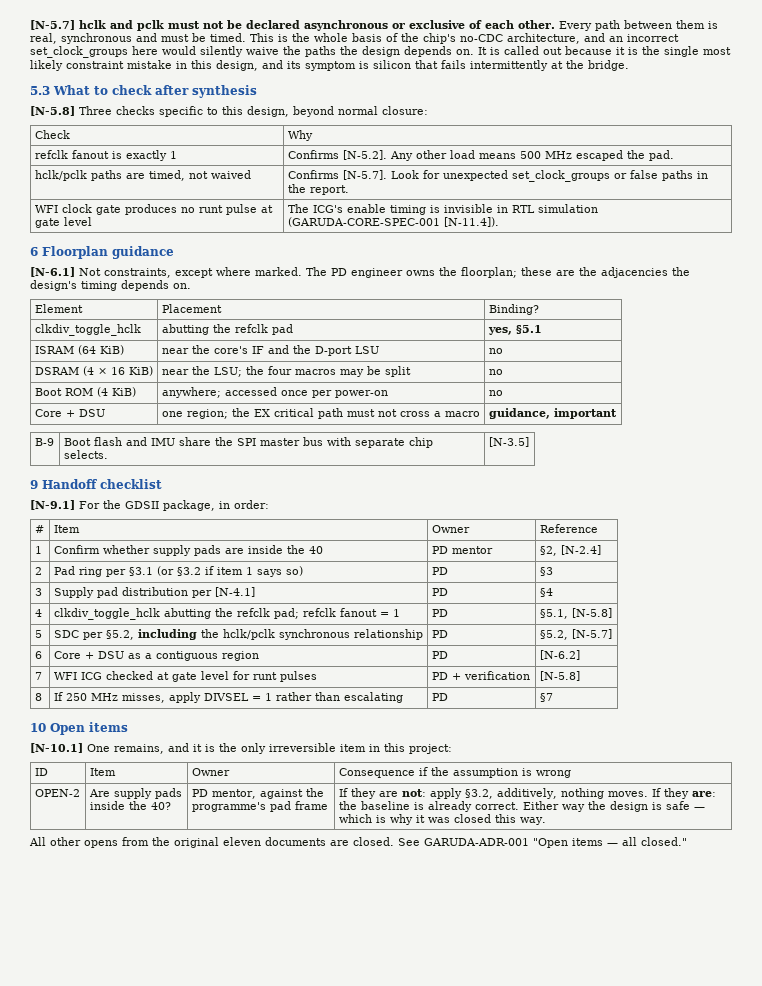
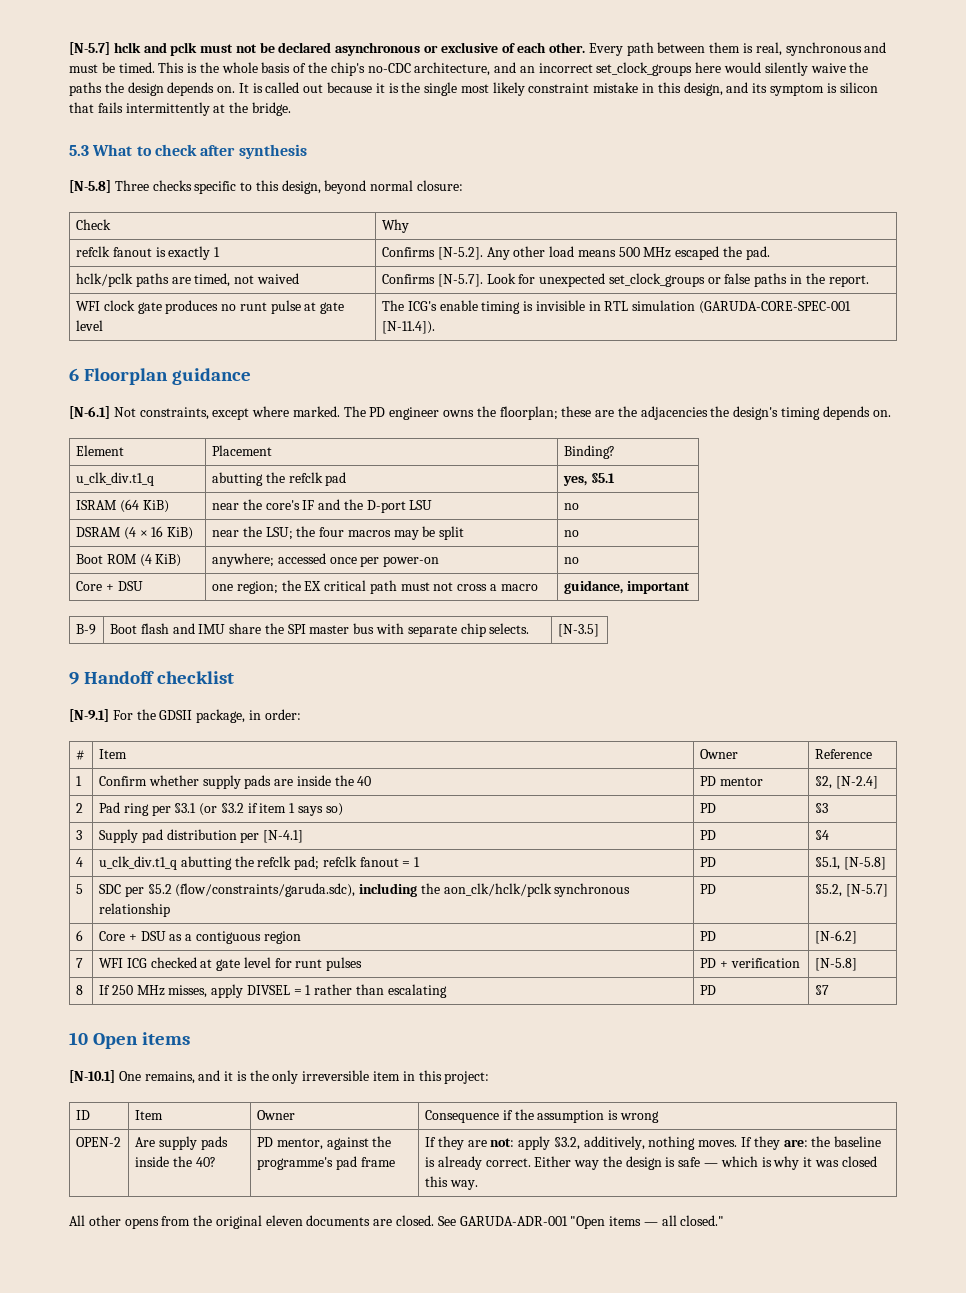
[34,324,141,336] clkdiv_toggle_hclk -> [75,472,154,486] u_clk_div.t1_q
[53,608,160,620] clkdiv_toggle_hclk -> [98,856,177,870] u_clk_div.t1_q
[105,630,134,640] §5.2, -> [147,883,356,897] §5.2 (flow/constraints/garuda.sdc),
[222,629,275,640] hclk/pclk -> [443,883,552,897] aon_clk/hclk/pclk

